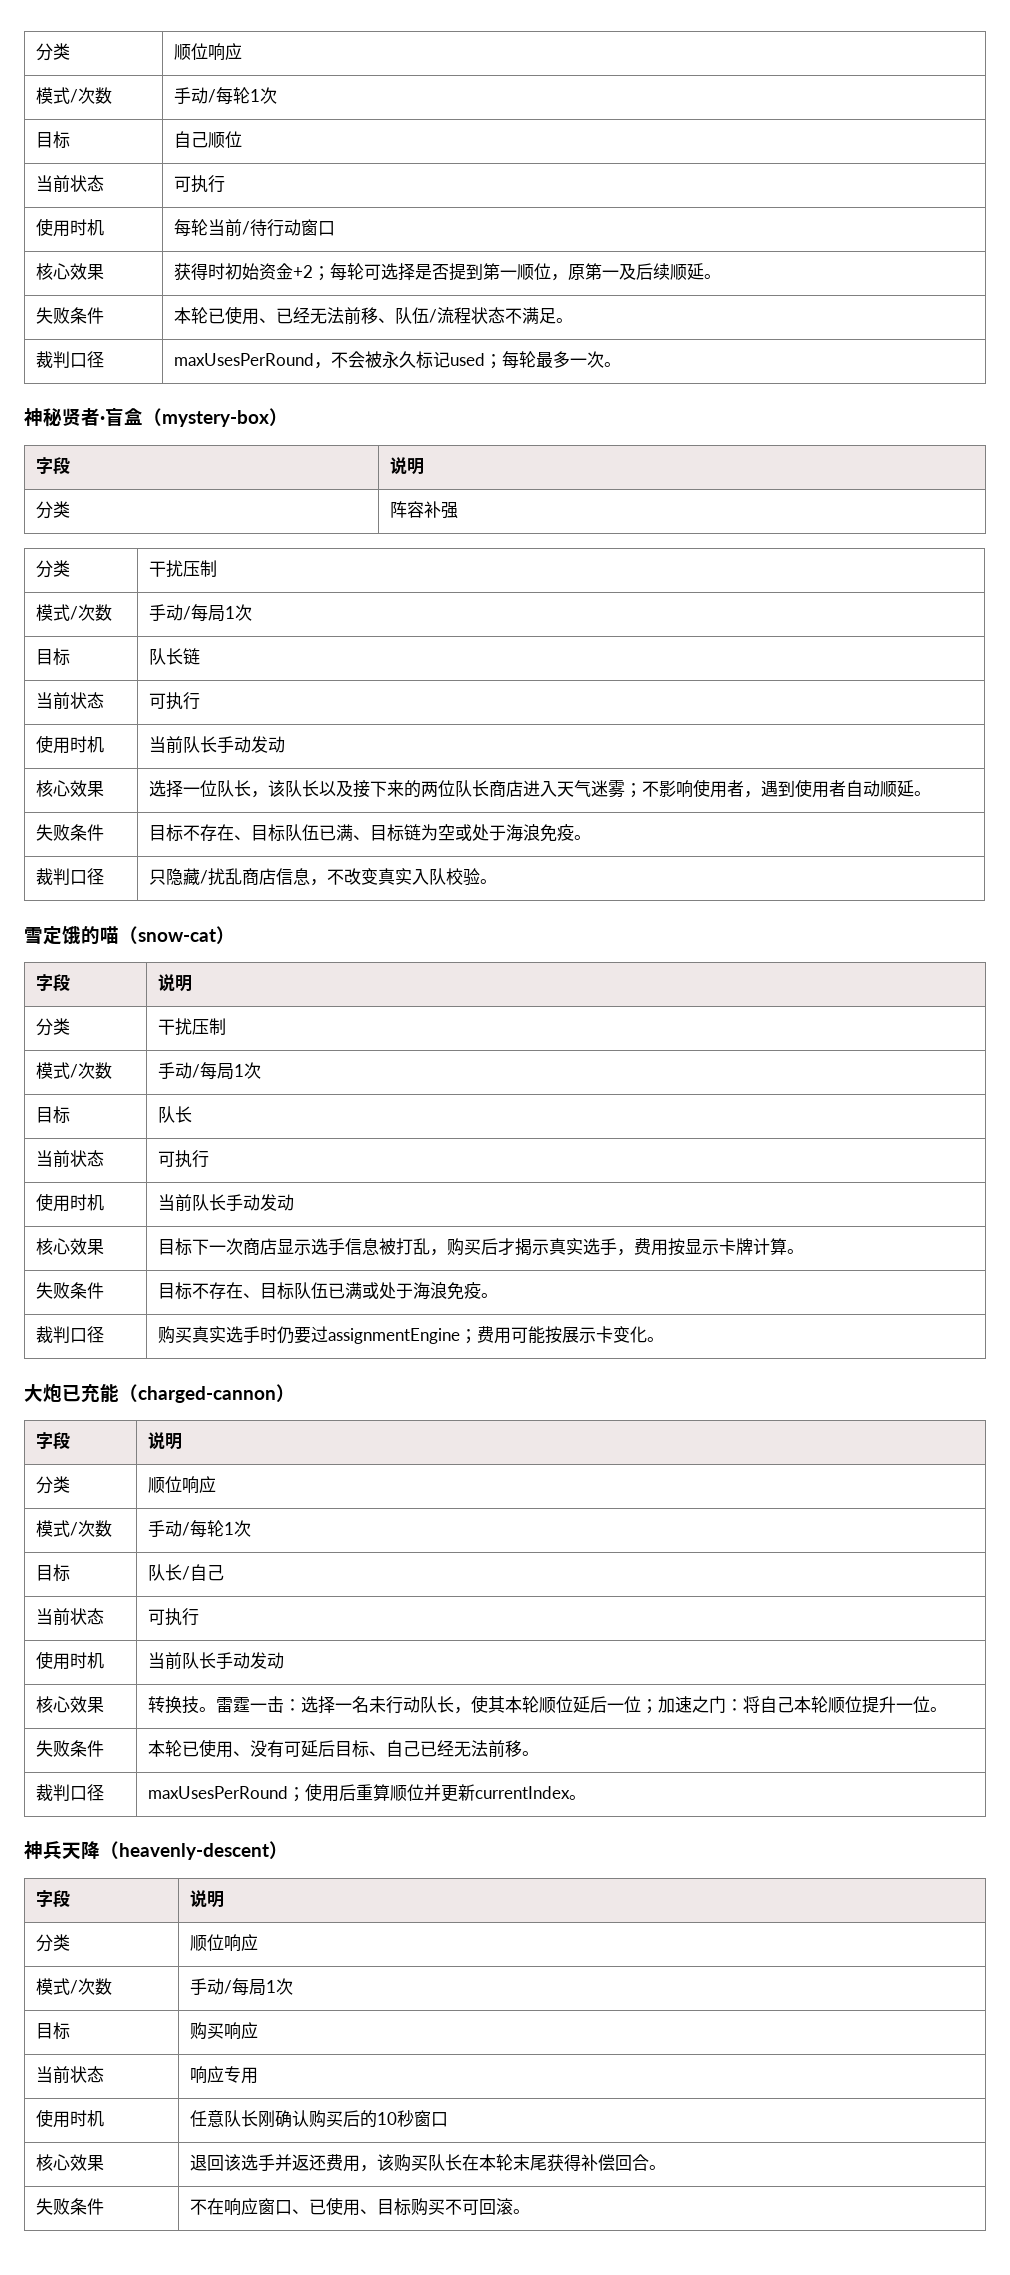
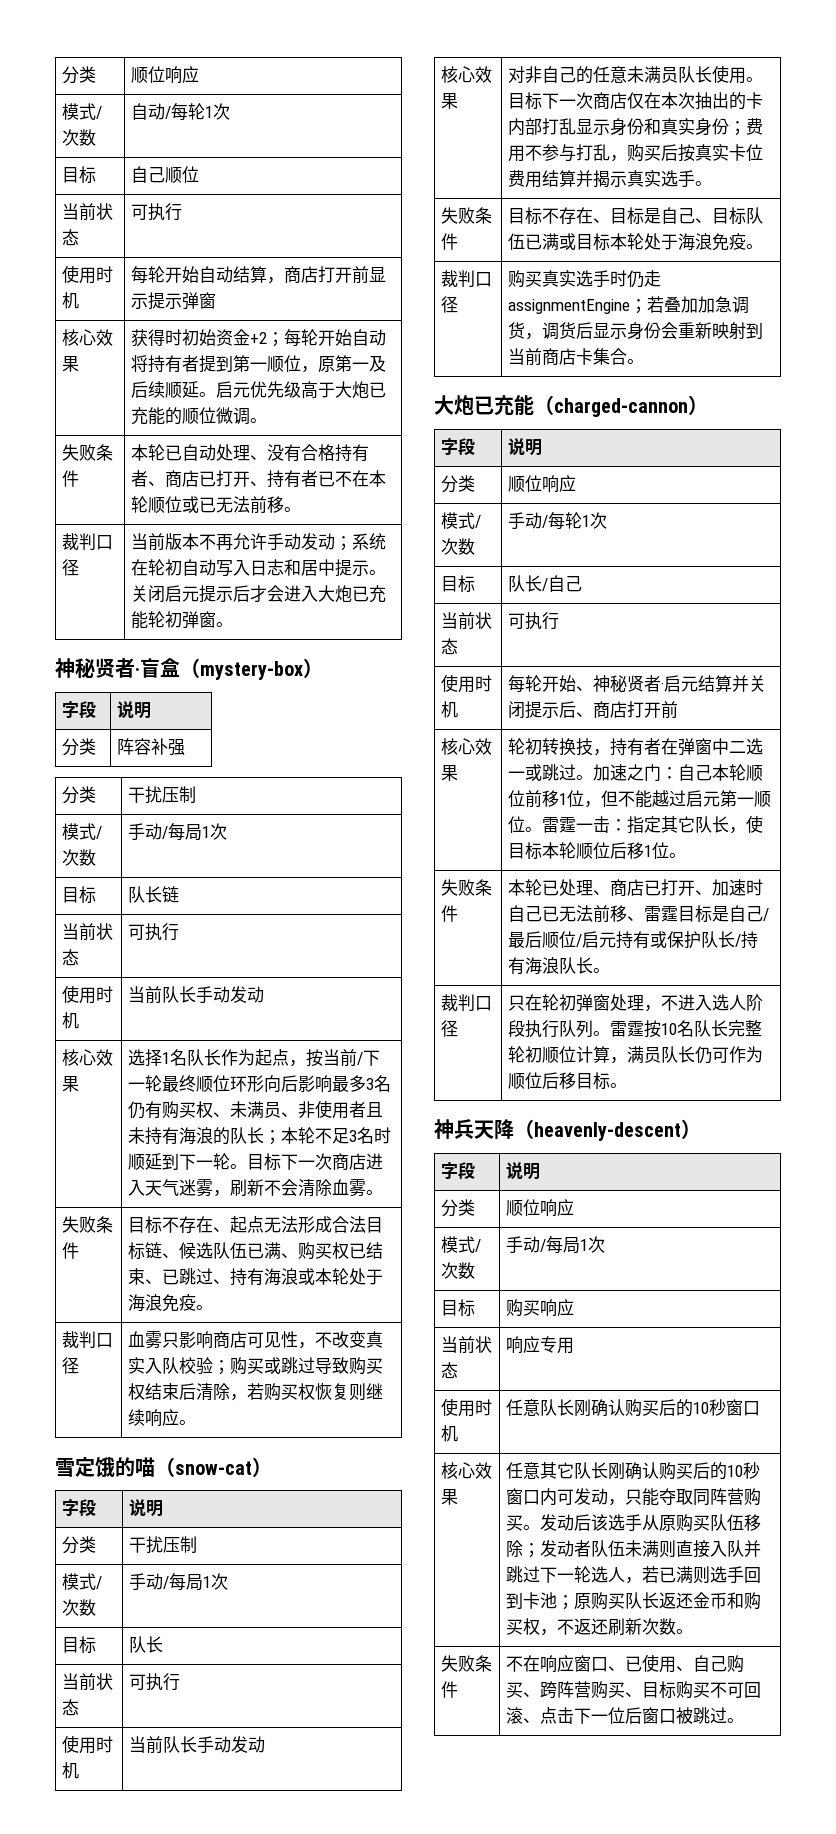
[35,43,70,61] [173,43,242,61] [35,87,112,104] [173,87,191,105] 分类 | 顺位响应 // 模式/次数 | 手 -> [62,66,97,84] [131,66,200,84] [62,103,103,120] [62,129,97,146] [131,103,149,120] 分类 | 顺位响应 // 模式/次数 | 自
[207,219,335,237] 当前/待行动窗口 -> [165,266,387,284] [131,292,217,310] 开始自动结算，商店打开前显示提示弹窗
[363,263,449,281] 可选择是否 -> [318,329,387,346] [131,355,200,373] 开始自动将持有者
[35,307,104,324] [173,306,573,325] [35,351,104,368] [173,351,604,369] // 失败条件 | 本轮已使用、已经无法前移、队伍/流程状态不满足。 // 裁判口径 | maxUsesPerRound，不会被永久标记used；每轮最多一次 -> [216,381,387,399] [131,407,268,425] [62,444,114,461] [62,470,80,487] [131,444,370,462] [131,470,387,488] [131,496,302,514] [62,533,114,550] [62,559,80,576] [131,533,387,551] [131,559,387,577] [131,585,387,603] [131,611,217,629] 启元优先级高于大炮已充能的顺位微调。 // 失败条件 | 本轮已自动处理、没有合格持有者、商店已打开、持有者已不在本轮顺位或已无法前移。 // 裁判口径 | 当前版本不再允许手动发动；系统在轮初自动写入日志和居中提示。关闭启元提示后才会进入大炮已充能轮初弹窗
[182,779,931,798] [35,824,104,841] [148,824,591,842] [35,868,104,885] [148,868,310,886] 一位队长，该队长以及接下来的两位队长商店进入天气迷雾；不影响使用者，遇到使用者自动顺延。 // 失败条件 | 目标不存在、目标队伍已满、目标链为空或处于海浪免疫。 // 裁判口径 | 只隐藏/扰乱商店信息 -> [162,1049,381,1067] [128,1075,392,1093] [128,1100,384,1119] [128,1127,392,1145] [128,1153,384,1171] [128,1179,384,1197] [62,1216,114,1233] [62,1242,80,1259] [128,1216,384,1234] [128,1242,384,1260] [128,1268,384,1286] [128,1294,214,1312] [62,1331,114,1348] [62,1357,80,1374] [128,1331,299,1349] 1名队长作为起点，按当前/下一轮最终顺位环形向后影响最多3名仍有购买权、未满员、非使用者且未持有海浪的队长；本轮不足3名时顺延到下一轮。目标下一次商店进入天气迷雾，刷新不会清除血雾。 // 失败条件 | 目标不存在、起点无法形成合法目标链、候选队伍已满、购买权已结束、已跳过、持有海浪或本轮处于海浪免疫。 // 裁判口径 | 血雾只影响商店可见性
(480, 877) none -> [213,1357,384,1375] [128,1383,384,1401] [128,1409,180,1427] ；购买或跳过导致购买权结束后清除，若购买权恢复则继续响应
[157,1238,804,1256] [35,1282,104,1299] [157,1282,294,1300] 目标下一次商店显示选手信息被打乱，购买后才揭示真实选手，费用按显示卡牌计算。 // 失败条件 | 目标不存在、目标 -> [508,65,764,84] [508,92,764,110] [508,118,764,136] [508,144,764,162] [508,170,713,188] [441,207,493,224] [441,233,459,250] [508,207,747,225] 对非自己的任意未满员队长使用。目标下一次商店仅在本次抽出的卡内部打乱显示身份和真实身份；费用不参与打乱，购买后按真实卡位费用结算并揭示真实选手。 // 失败条件 | 目标不存在、目标是自己、目标
(379, 1290) none -> [576,233,645,251] 目标本轮
[293,1326,647,1344] 要过assignmentEngine；费用可能按展示卡变化 -> [644,270,662,287] [508,296,750,314] [508,322,764,340] [508,348,628,366] 走assignmentEngine；若叠加加急调货，调货后显示身份会重新映射到当前商店卡集合
[147,1652,284,1670] [35,1696,104,1713] [147,1696,420,1714] 当前队长手动发动 // 核心效果 | 转换技。雷霆一击：选择一名未行动 -> [508,675,767,693] [508,701,679,719] [441,738,493,755] [441,765,459,781] [508,738,764,756] [508,764,764,781] [508,790,772,808] [508,816,696,834] 每轮开始、神秘贤者·启元结算并关闭提示后、商店打开前 // 核心效果 | 轮初转换技，持有者在弹窗中二选一或跳过。加速之门：自己本轮顺位前移1位，但不能越过启元第一顺位。雷霆一击：指定其它
[487,1696,913,1714] 其本轮顺位延后一位；加速之门：将自己本轮顺位提升一 -> [508,842,653,860] 目标本轮顺位后移1
[198,1739,539,1758] [35,1784,104,1801] [147,1783,570,1802] 使用、没有可延后目标、自己已经无法前移。 // 裁判口径 | maxUsesPerRound；使用后重算顺位并更新currentIndex -> [559,879,764,896] [508,905,770,923] [508,931,759,949] [508,957,611,975] [441,994,493,1011] [441,1020,459,1037] [508,994,764,1012] [508,1020,763,1038] [508,1046,764,1064] [508,1072,611,1090] 处理、商店已打开、加速时自己已无法前移、雷霆目标是自己/最后顺位/启元持有或保护队长/持有海浪队长。 // 裁判口径 | 只在轮初弹窗处理，不进入选人阶段执行队列。雷霆按10名队长完整轮初顺位计算，满员队长仍可作为顺位后移目标
[189,2154,649,2172] 退回该选手并返还费用，该购买队长在本轮末尾获得补偿回合 -> [506,1462,761,1480] [506,1488,762,1506] [506,1514,762,1532] [506,1540,762,1558] [506,1566,762,1584] [506,1592,762,1610] [506,1618,677,1636] 任意其它队长刚确认购买后的10秒窗口内可发动，只能夺取同阵营购买。发动后该选手从原购买队伍移除；发动者队伍未满则直接入队并跳过下一轮选人，若已满则选手回到卡池；原购买队长返还金币和购买权，不返还刷新次数
[376,2198,513,2216] 目标购买不可回滚 -> [693,1655,745,1673] [506,1681,762,1699] [506,1707,728,1724] 自己购买、跨阵营购买、目标购买不可回滚、点击下一位后窗口被跳过

